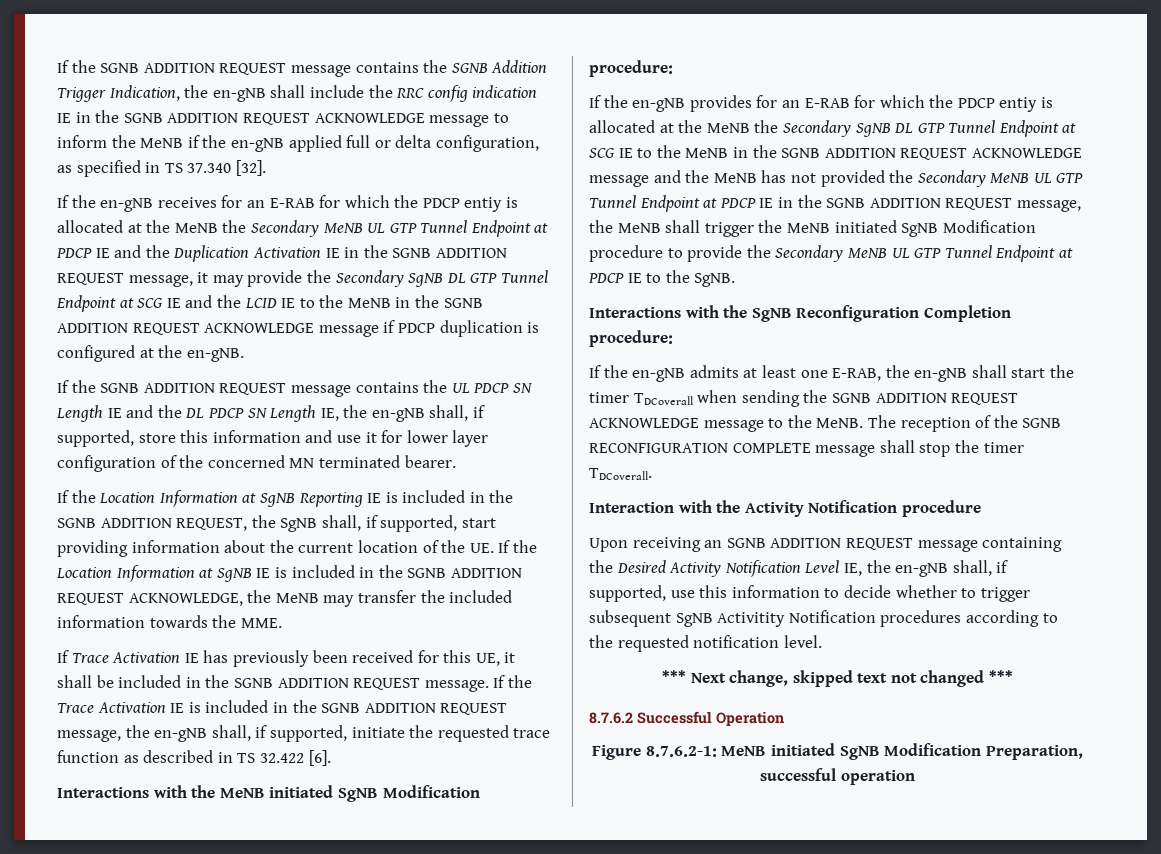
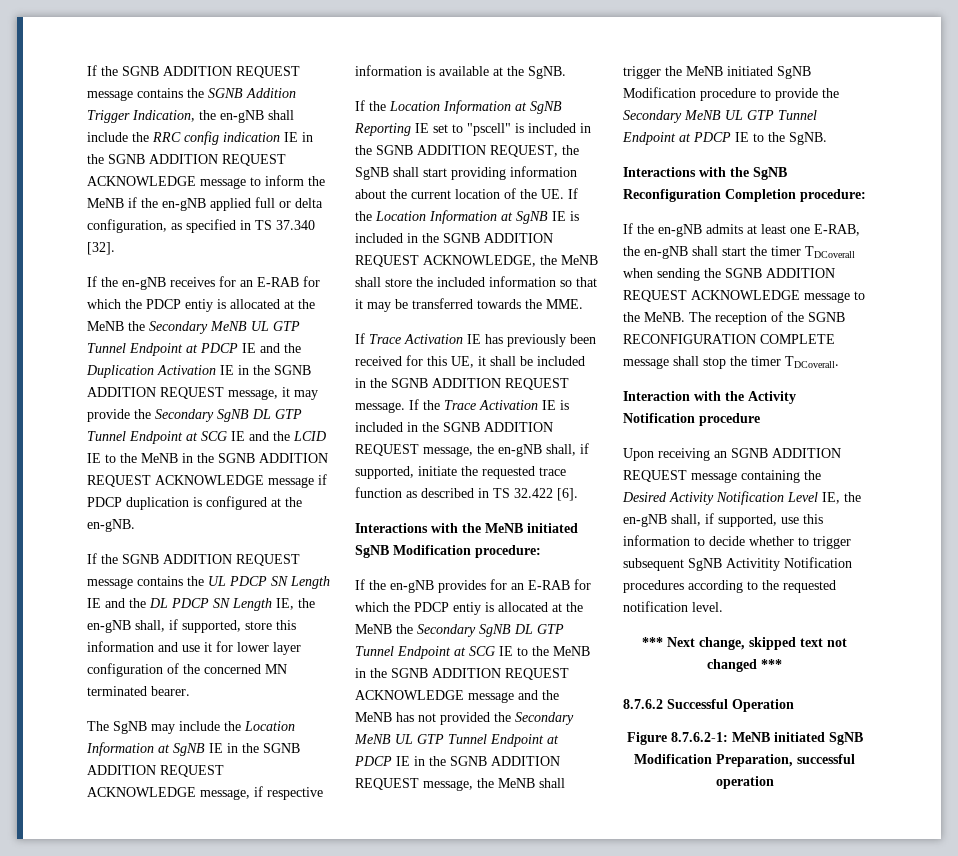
(456, 461) none -> [87,721,295,734] [86,742,300,756] [87,765,224,777] [87,786,323,800] [355,65,566,79] // The SgNB may include the Location Information at SgNB IE in the SGNB ADDITION REQUEST ACKNOWLEDGE message, if respective information is available at the SgNB.
(382, 498) none -> [433,123,511,136] set to "pscell"
[321,515,458,532] shall, if supported, -> [393,167,419,177] shall
[323,590,416,607] may transfer -> [355,277,412,287] shall store
(145, 621) none -> [560,277,597,287] [355,298,473,312] so that it may be transferred

